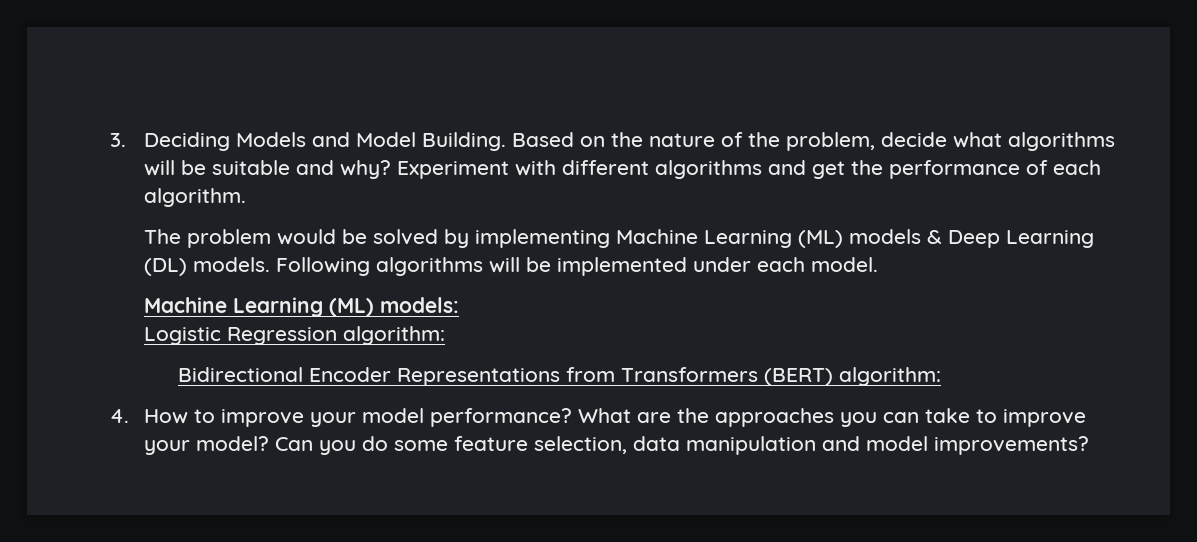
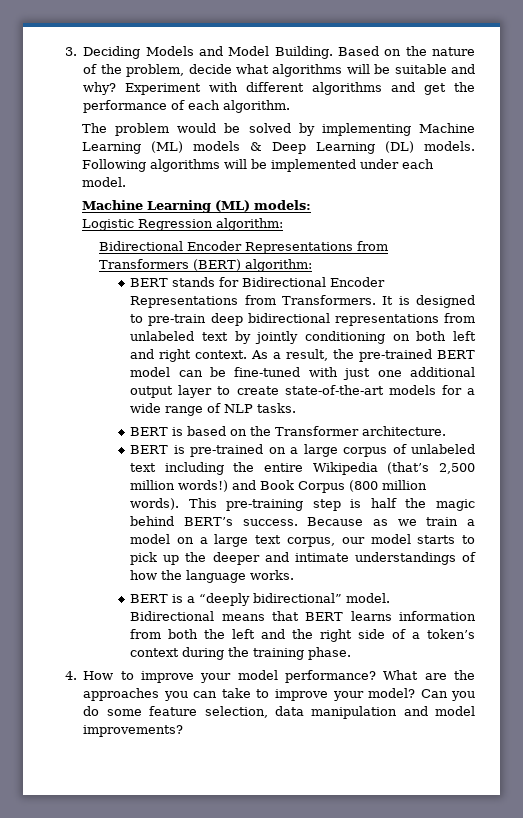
(942, 376) none -> [130,277,386,287] [130,295,475,308] [130,313,475,326] [130,331,476,344] [130,349,475,362] [130,367,475,380] [130,385,475,398] [130,403,297,416] [130,426,447,436] [130,444,475,457] [130,462,475,475] [130,480,428,493] [130,498,475,511] [130,516,475,526] [130,534,475,547] [130,552,476,565] [130,570,295,583] [130,593,391,606] [130,611,476,621] [130,629,476,642] [130,647,352,660] // BERT stands for Bidirectional Encoder Representations from Transformers. It is designed to pre-train deep bidirectional representations from unlabeled text by jointly conditioning on both left and right context. As a result, the pre-trained BERT model can be fine-tuned with just one additional output layer to create state-of-the-art models for a wide range of NLP tasks. // BERT is based on the Transformer architecture. // BERT is pre-trained on a large corpus of unlabeled text including the entire Wikipedia (that’s 2,500 million words!) and Book Corpus (800 million words). This pre-training step is half the magic behind BERT’s success. Because as we train a model on a large text corpus, our model starts to pick up the deeper and intimate understandings of how the language works. // BERT is a “deeply bidirectional” model. Bidirectional means that BERT learns information from both the left and the right side of a token’s context during the training phase.

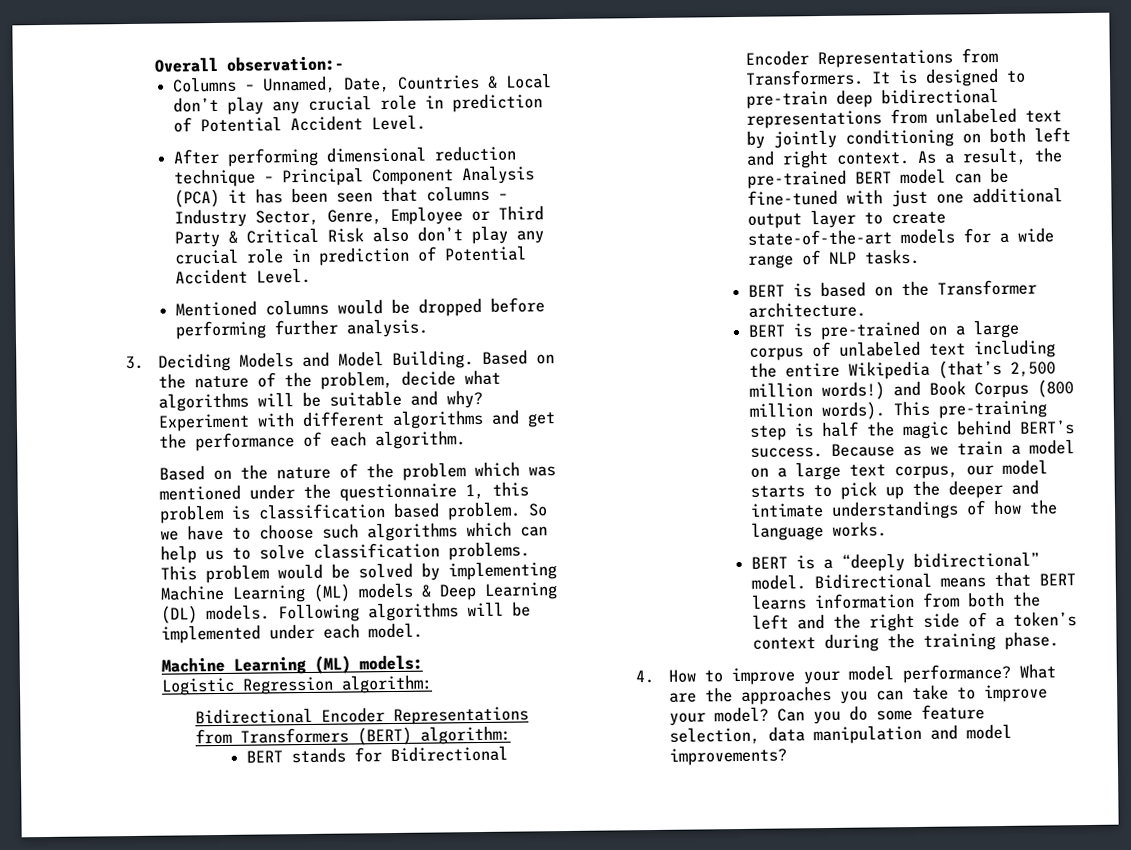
(64, 51) none -> [153,55,344,73] [171,73,552,94] [172,93,543,115] [172,114,426,133] [172,145,516,167] [173,165,535,188] [173,185,508,208] [173,205,544,228] [173,225,544,248] [173,245,527,266] [174,267,311,285] [174,297,545,317] [174,318,428,340] Overall observation:- // Columns – Unnamed, Date, Countries & Local don’t play any crucial role in prediction of Potential Accident Level. // After performing dimensional reduction technique – Principal Component Analysis (PCA) it has been seen that columns – Industry Sector, Genre, Employee or Third Party & Critical Risk also don’t play any crucial role in prediction of Potential Accident Level. // Mentioned columns would be dropped before performing further analysis. //
[81,123,107,133] The -> [158,461,556,481] [158,481,529,502] [158,501,548,524] [159,521,548,542] [159,541,530,564] [159,565,197,581] Based on the nature of the problem which was mentioned under the questionnaire 1, this problem is classification based problem. So we have to choose such algorithms which can help us to solve classification problems. This

